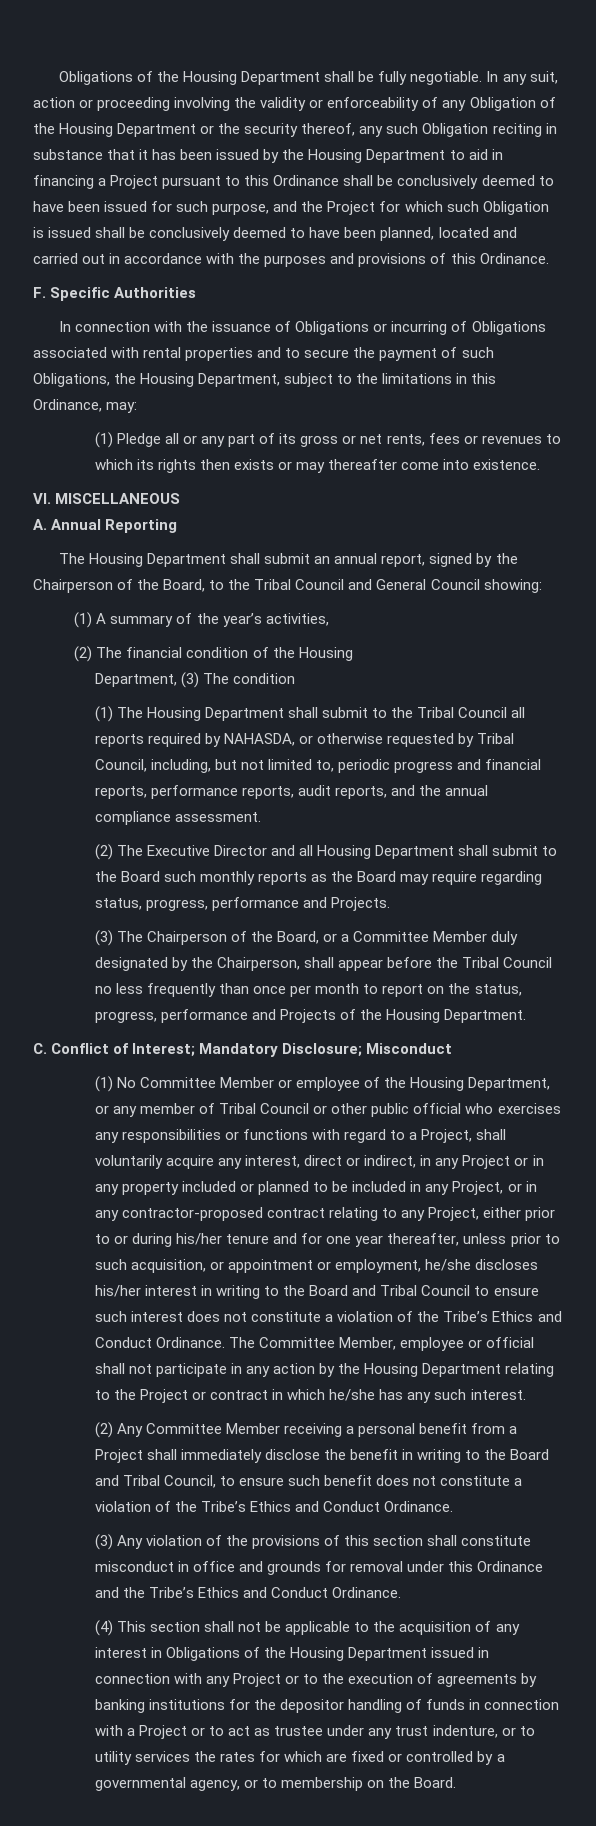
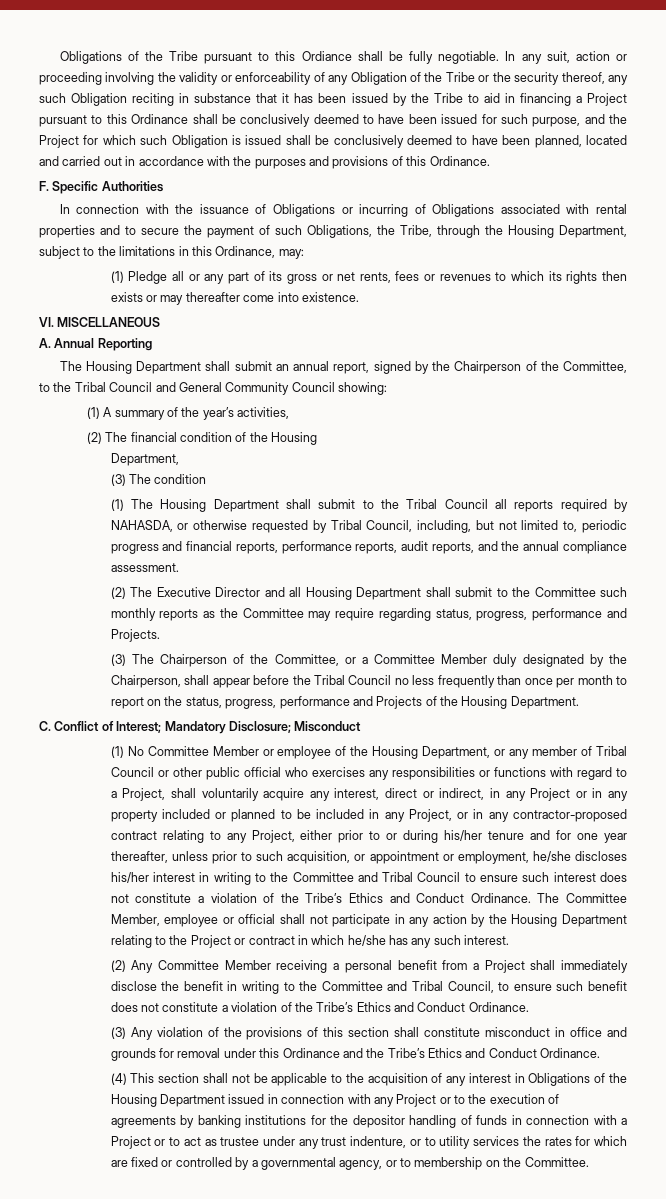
[59,71,321,85] Obligations of the Housing Department -> [59,51,352,64] Obligations of the Tribe pursuant to this Ordiance
[59,123,197,137] Housing Department -> [445,72,475,82] Tribe
[308,149,446,163] Housing Department -> [433,93,463,103] Tribe
(137, 378) none -> [400,225,503,238] Tribe, through the
[163,579,206,592] Board, -> [563,361,627,373] Committee,
(427, 584) none -> [225,382,290,395] Community
(177, 680) none -> (179, 459) //
[121,871,161,882] Board -> [534,587,596,597] Committee
[357,871,397,882] Board -> [242,608,304,618] Committee
[277,931,320,944] Board, -> [274,654,339,666] Committee,
[309,1285,349,1296] Board -> [292,872,354,882] Committee
[510,1449,550,1460] Board -> [321,981,383,991] Committee
[414,1777,457,1788] Board. -> [524,1157,589,1167] Committee.

